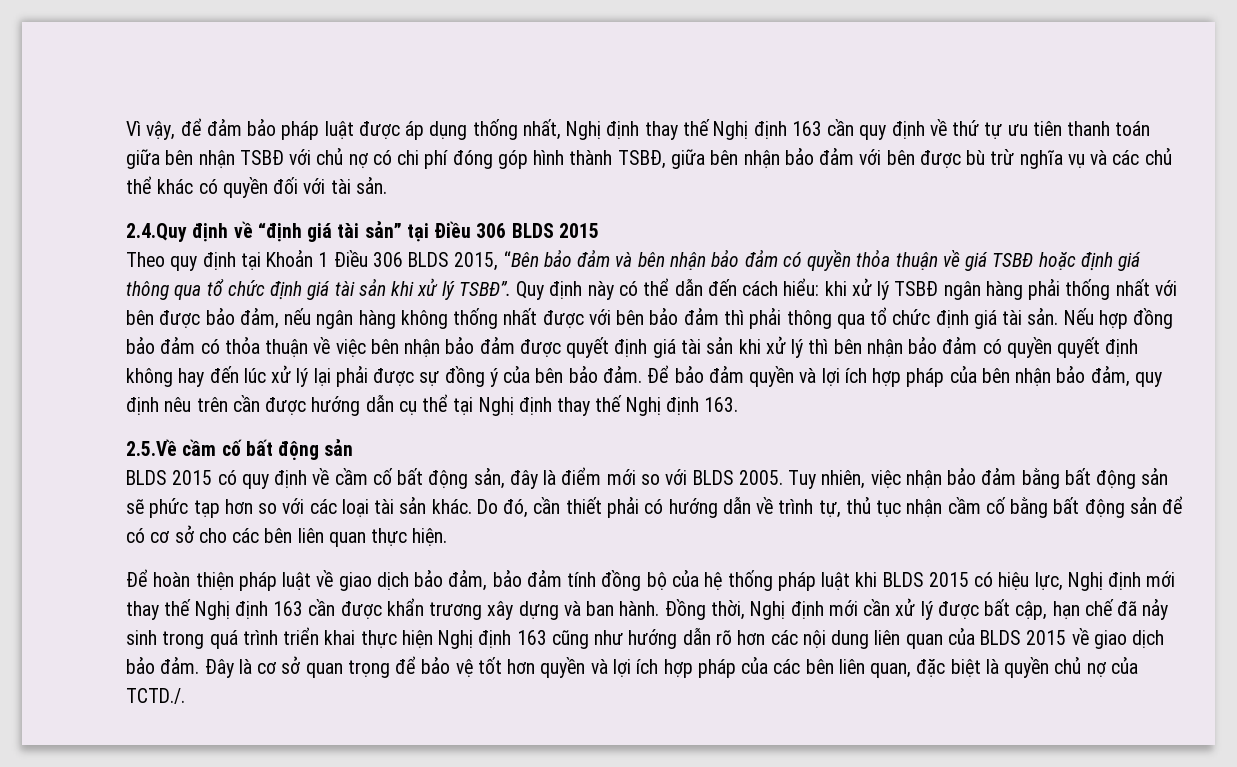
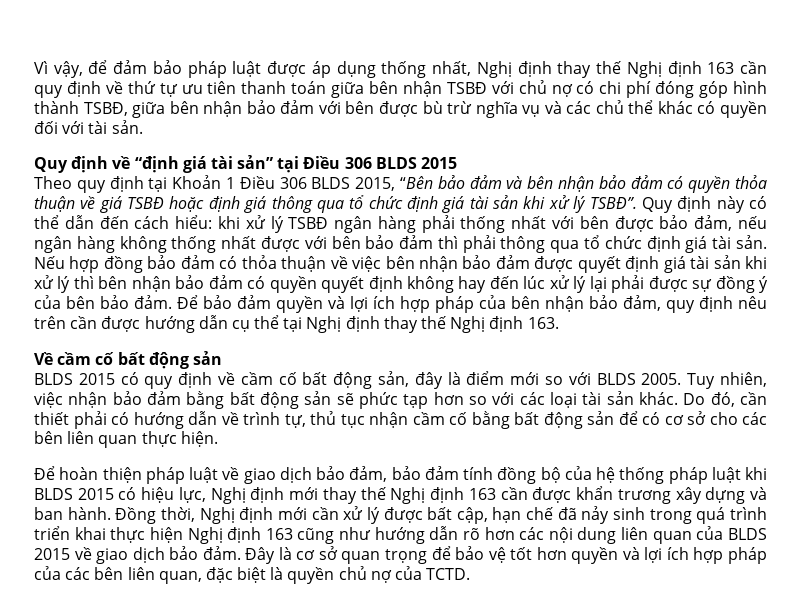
[126,223,187,242] 2.4.Quy -> [34,157,68,173] Quy
[126,439,177,456] 2.5.Về -> [34,352,53,365] Về
[126,688,185,704] TCTD./. -> [426,568,471,580] TCTD.

